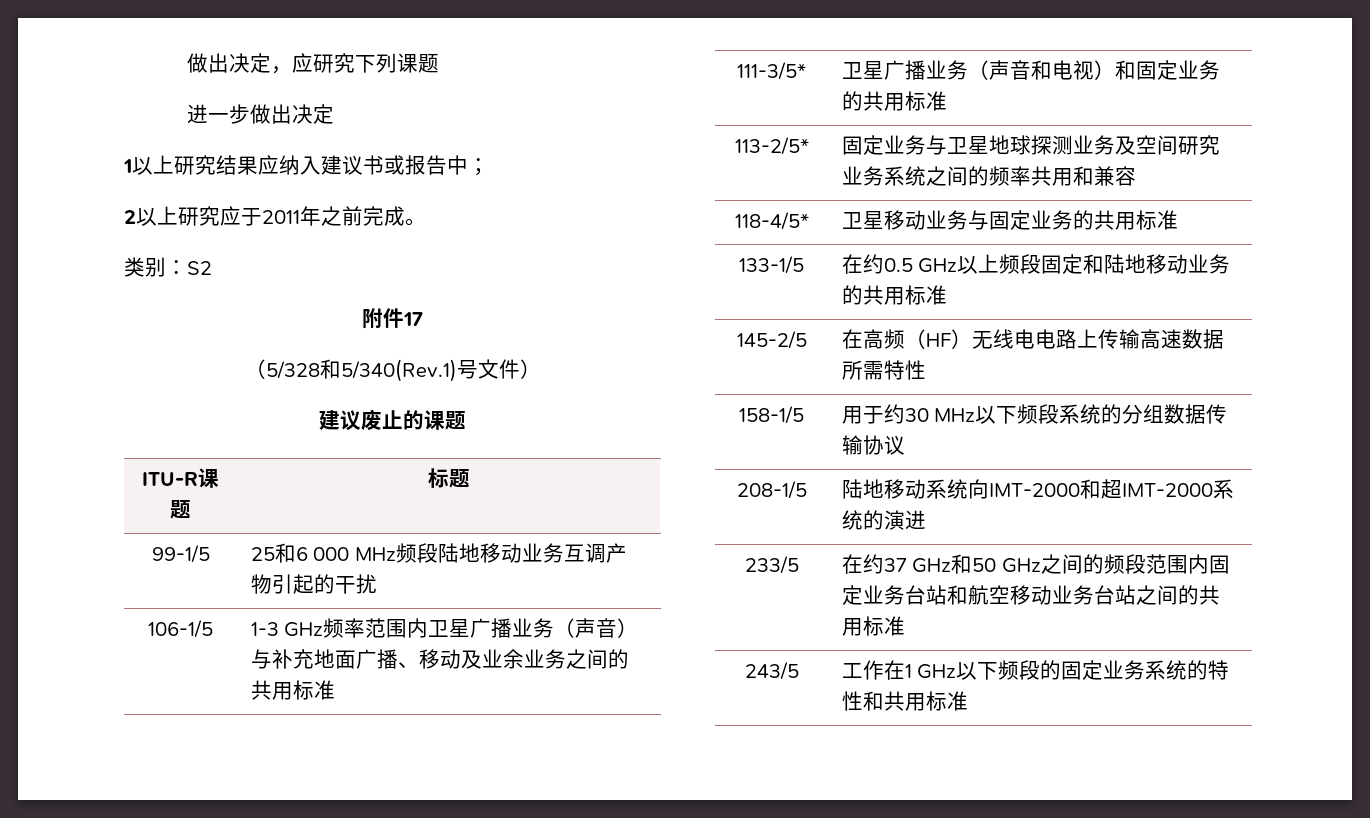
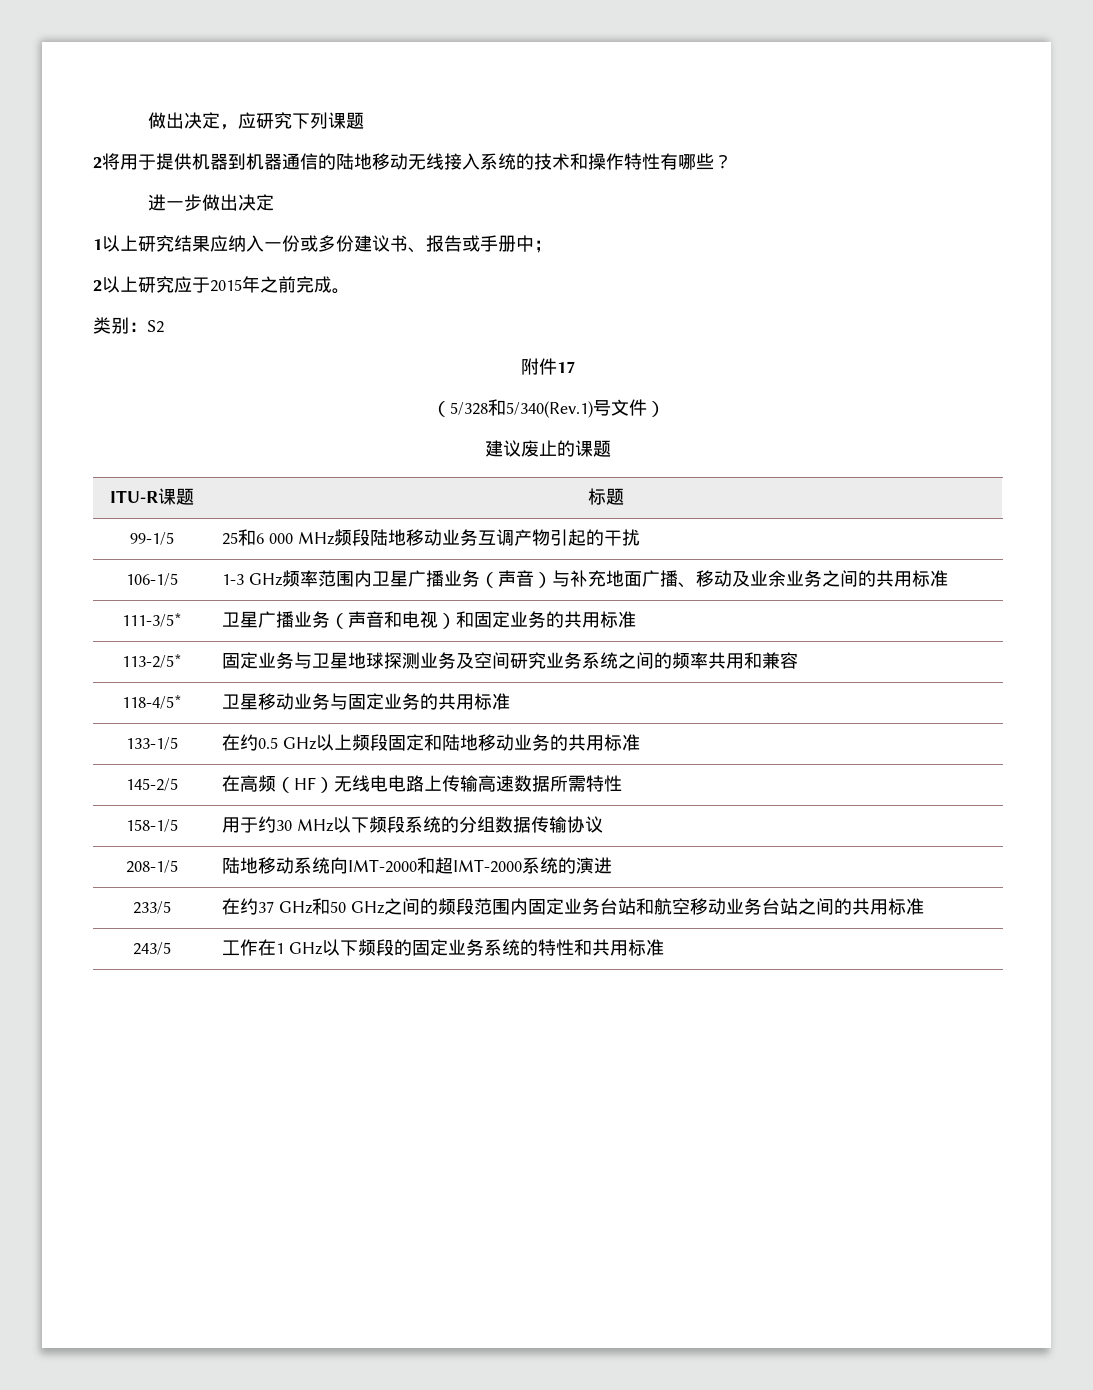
(439, 63) none -> [93,153,732,170] // 2将用于提供机器到机器通信的陆地移动无线接入系统的技术和操作特性有哪些？
[321,155,447,175] 建议书或报告 -> [264,235,516,253] 一份或多份建议书、报告或手册
[262,210,300,224] 2011 -> [210,279,242,292] 2015

